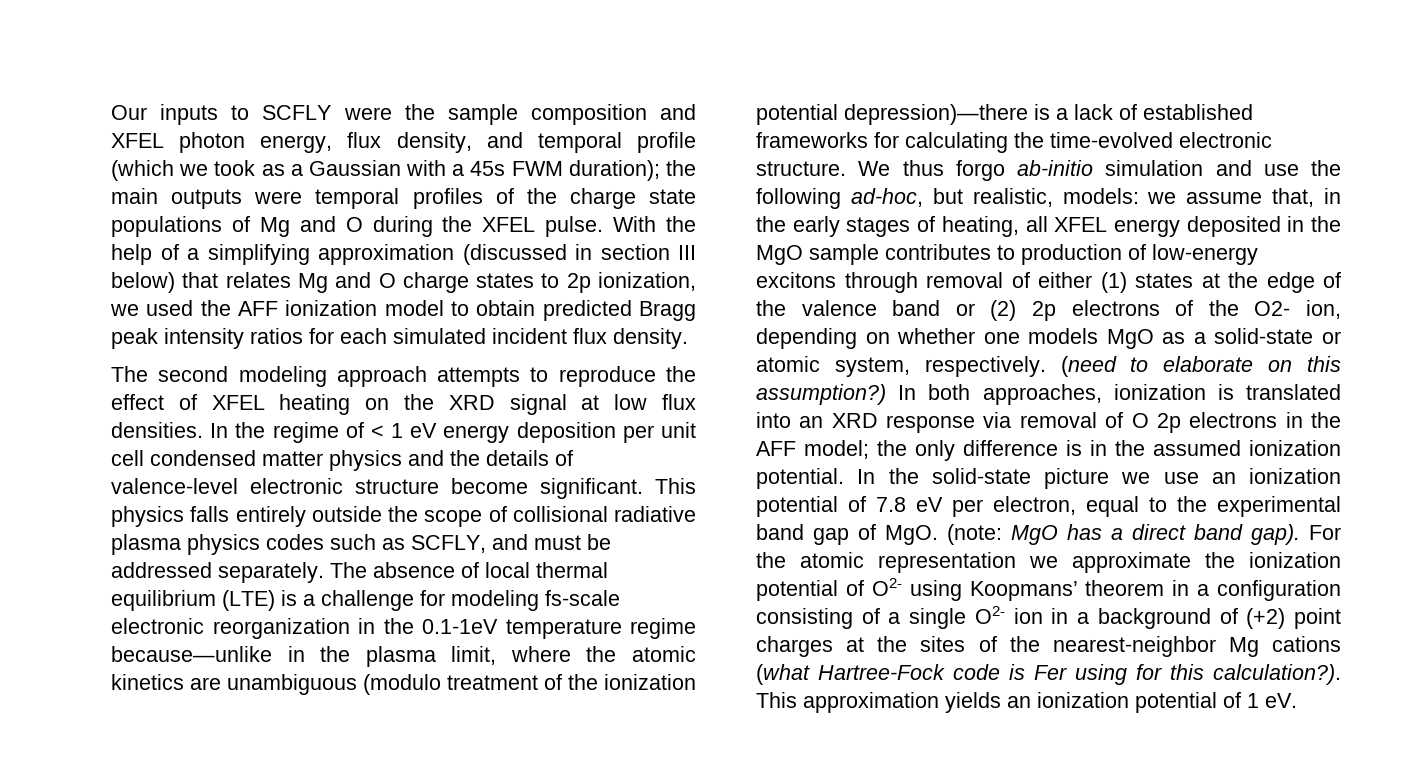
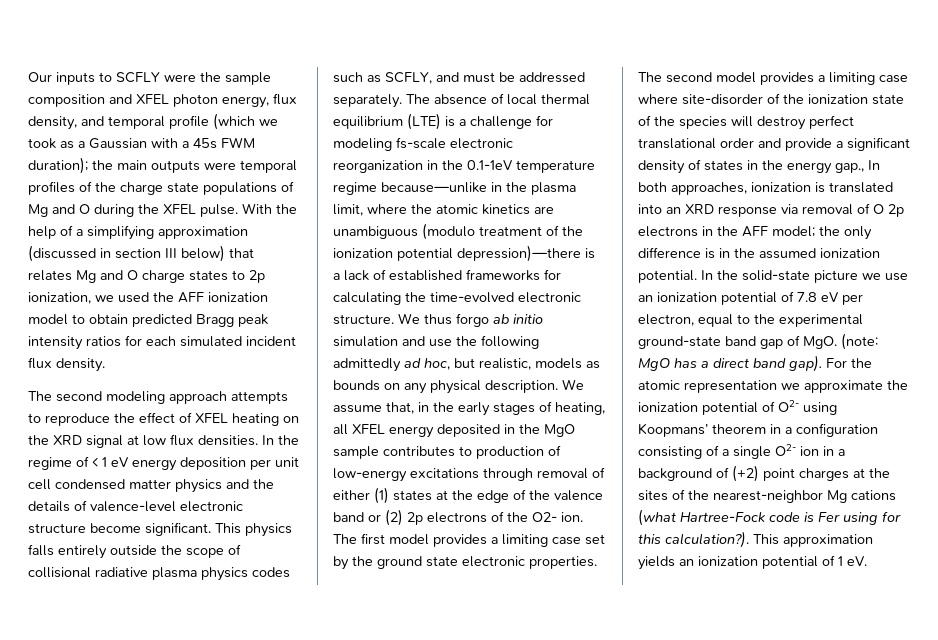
[1017,160,1093,176] ab-initio -> [493,314,543,324] ab initio
[850,188,1177,207] ad-hoc, but realistic, models: we -> [333,358,600,372] [333,379,584,394] admittedly ad hoc, but realistic, models as bounds on any physical description. We
[756,272,836,288] excitons -> [410,468,479,479] excitations
[1306,300,1341,319] [756,328,1341,349] [756,356,1341,377] [756,384,886,405] ion, depending on whether one models MgO as a solid-state or atomic system, respectively. (need to elaborate on this assumption?) -> [561,512,583,522] [333,533,605,547] [333,556,597,570] [638,72,908,85] [638,93,904,105] [638,115,854,130] [638,137,910,151] [638,159,864,174] ion. The first model provides a limiting case set by the ground state electronic properties. The second model provides a limiting case where site-disorder of the ionization state of the species will destroy perfect translational order and provide a significant density of states in the energy gap.,
(1341, 506) none -> [638,336,721,349] ground-state

